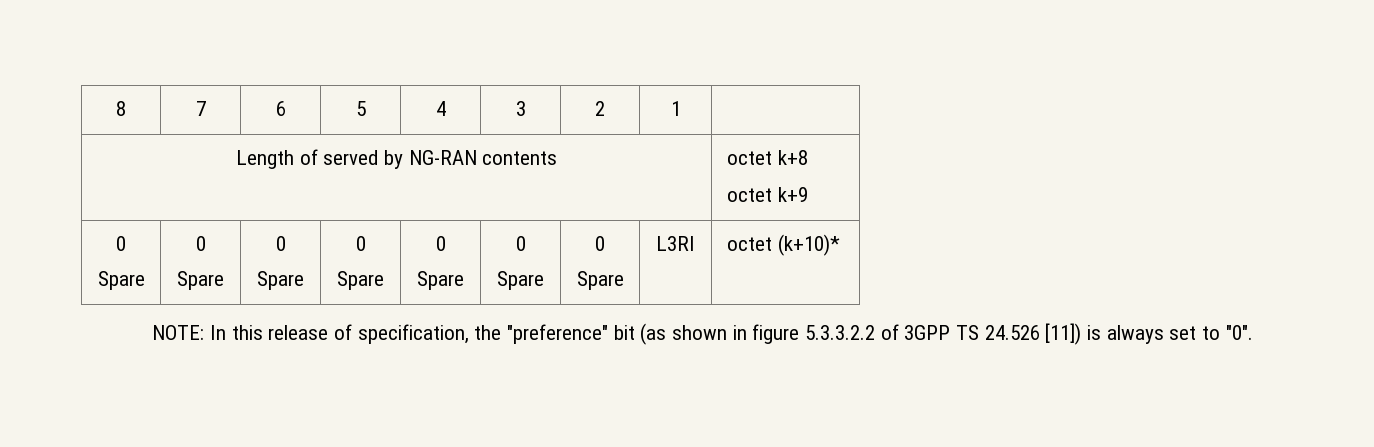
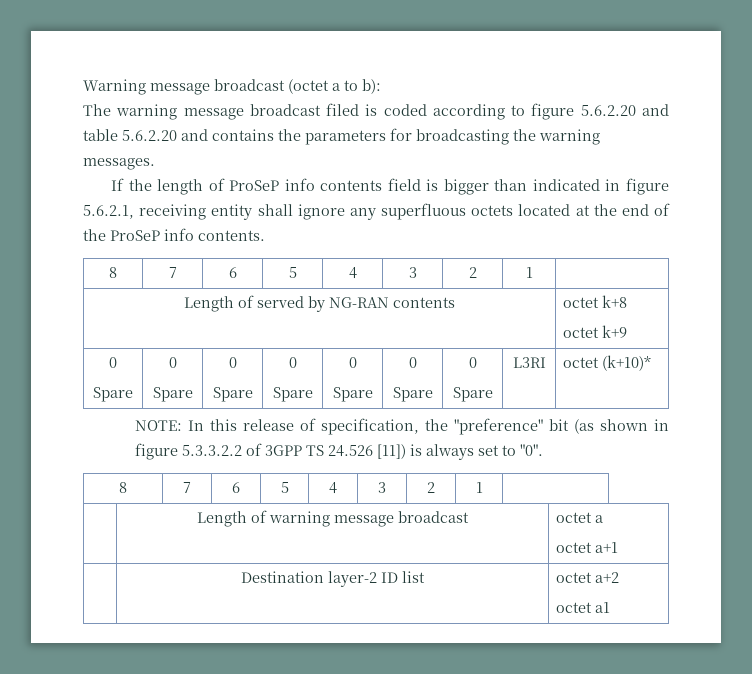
(116, 108) none -> [83,79,381,95] [83,103,669,120] [83,128,600,145] [83,158,155,170] [111,178,669,195] [83,203,670,220] [83,228,265,241] Warning message broadcast (octet a to b): // The warning message broadcast filed is coded according to figure 5.6.2.20 and table 5.6.2.20 and contains the parameters for broadcasting the warning messages. // If the length of ProSeP info contents field is bigger than indicated in figure 5.6.2.1, receiving entity shall ignore any superfluous octets located at the end of the ProSeP info contents. //
(1253, 332) none -> [119,482,127,493] [183,482,191,493] [232,482,240,493] [280,482,289,493] [329,482,337,494] [378,482,386,493] [427,482,435,493] [475,482,483,493] [197,510,469,527] [555,512,603,523] [555,542,618,553] [241,571,425,587] [555,572,619,583] [555,602,610,613] // 8 | 7 | 6 | 5 | 4 | 3 | 2 | 1 | // | Length of warning message broadcast | octet a // octet a+1 // | Destination layer-2 ID list | octet a+2 // octet a1

